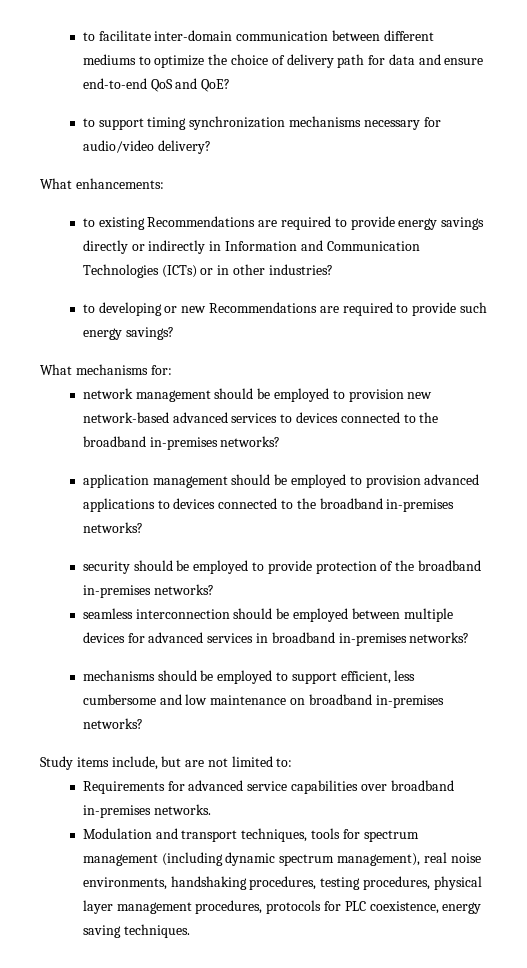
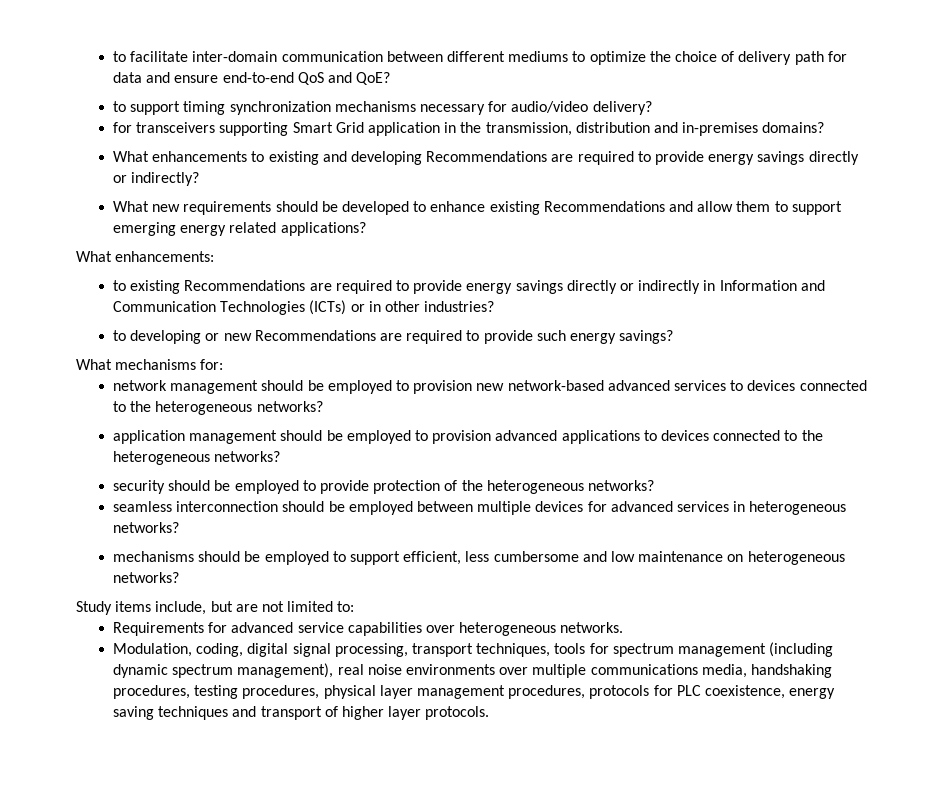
(211, 147) none -> [113,122,825,136] [113,151,859,165] [113,172,200,186] [113,201,842,215] [113,222,366,236] // for transceivers supporting Smart Grid application in the transmission, distribution and in-premises domains? // What enhancements to existing and developing Recommendations are required to provide energy savings directly or indirectly? // What new requirements should be developed to enhance existing Recommendations and allow them to support emerging energy related applications?
[82,436,218,450] broadband in-premises -> [155,401,253,415] heterogeneous
[319,498,455,512] broadband in-premises -> [113,451,211,465] heterogeneous
[417,560,481,571] [82,585,151,598] broadband in-premises -> [486,480,584,494] heterogeneous
[271,632,407,646] broadband in-premises -> [749,501,847,515] heterogeneous
[308,694,444,708] broadband in-premises -> [747,551,845,565] heterogeneous
[390,780,454,791] [82,805,151,818] broadband in-premises -> [459,622,557,636] heterogeneous
[82,828,178,839] Modulation and -> [113,643,408,657] Modulation, coding, digital signal processing,
[82,877,167,890] environments, -> [406,664,747,678] environments over multiple communications media,
[123,924,190,938] techniques. -> [158,706,490,720] techniques and transport of higher layer protocols.

